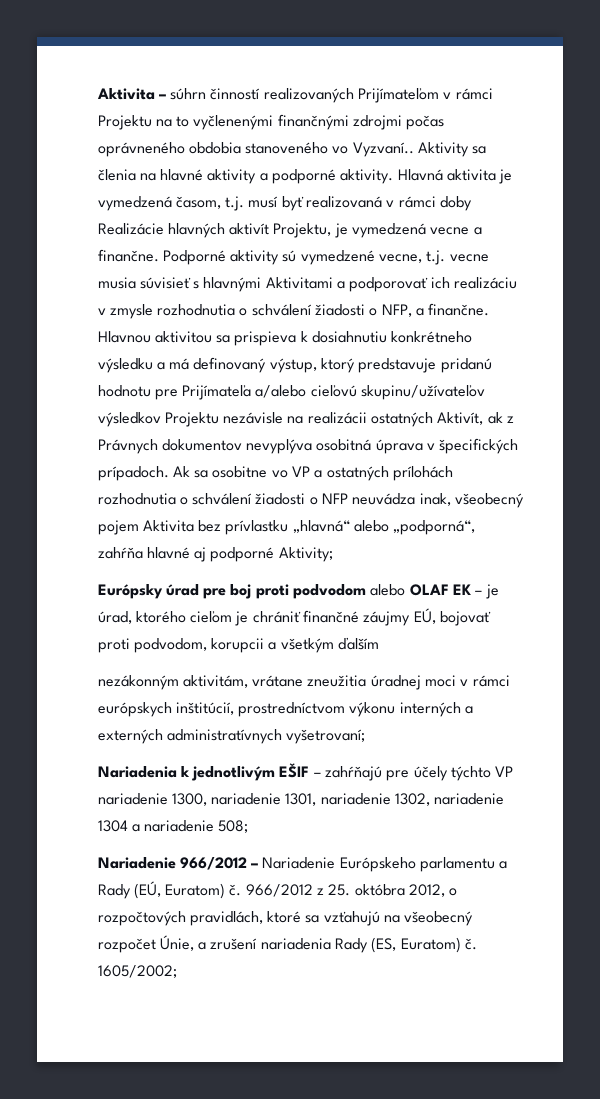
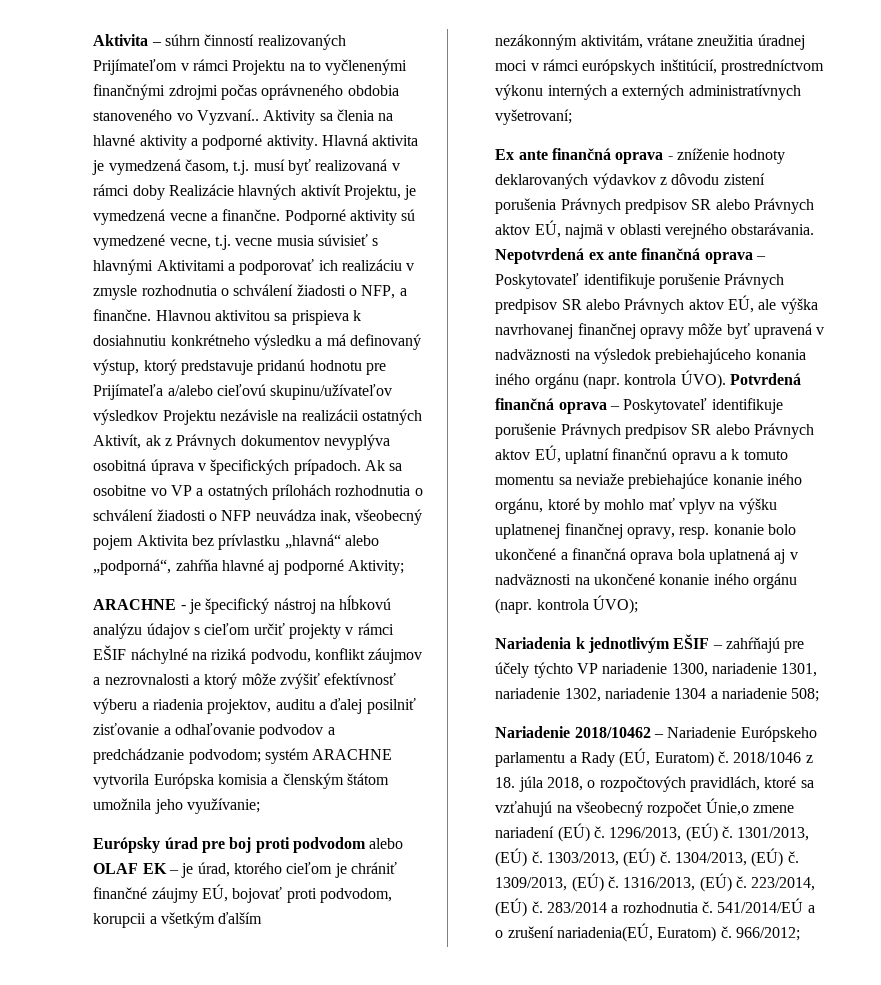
(333, 554) none -> [93,595,392,614] [93,623,394,639] [93,645,423,664] [93,673,397,689] [93,698,416,714] [93,723,335,739] [93,748,393,764] [93,773,390,789] [93,798,261,814] // ARACHNE - je špecifický nástroj na hĺbkovú analýzu údajov s cieľom určiť projekty v rámci EŠIF náchylné na riziká podvodu, konflikt záujmov a nezrovnalosti a ktorý môže zvýšiť efektívnosť výberu a riadenia projektov, auditu a ďalej posilniť zisťovanie a odhaľovanie podvodov a predchádzanie podvodom; systém ARACHNE vytvorila Európska komisia a členským štátom umožnila jeho využívanie;
(366, 736) none -> [495,148,786,164] [495,173,765,189] [495,198,815,214] [495,220,815,239] [495,248,767,264] [495,273,785,289] [495,295,818,314] [495,323,825,339] [495,348,806,364] [495,370,802,389] [495,398,783,414] [495,423,815,439] [495,445,788,464] [495,473,803,489] [495,498,777,514] [495,523,797,539] [495,548,798,564] [495,573,798,589] [495,595,639,614] // Ex ante finančná oprava - zníženie hodnoty deklarovaných výdavkov z dôvodu zistení porušenia Právnych predpisov SR alebo Právnych aktov EÚ, najmä v oblasti verejného obstarávania. Nepotvrdená ex ante finančná oprava – Poskytovateľ identifikuje porušenie Právnych predpisov SR alebo Právnych aktov EÚ, ale výška navrhovanej finančnej opravy môže byť upravená v nadväznosti na výsledok prebiehajúceho konania iného orgánu (napr. kontrola ÚVO). Potvrdená finančná oprava – Poskytovateľ identifikuje porušenie Právnych predpisov SR alebo Právnych aktov EÚ, uplatní finančnú opravu a k tomuto momentu sa neviaže prebiehajúce konanie iného orgánu, ktoré by mohlo mať vplyv na výšku uplatnenej finančnej opravy, resp. konanie bolo ukončené a finančná oprava bola uplatnená aj v nadväznosti na ukončené konanie iného orgánu (napr. kontrola ÚVO);
[179,857,247,870] 966/2012 -> [574,727,651,738] 2018/10462
[245,884,446,897] 966/2012 z 25. októbra 2012, -> [733,752,813,763] [495,776,584,792] 2018/1046 z 18. júla 2018,
[159,935,478,953] [97,965,177,978] Únie, a zrušení nariadenia Rady (ES, Euratom) č. 1605/2002; -> [705,798,795,816] [495,823,810,842] [495,848,799,867] [495,873,816,892] [495,898,815,917] [495,923,801,942] Únie,o zmene nariadení (EÚ) č. 1296/2013, (EÚ) č. 1301/2013, (EÚ) č. 1303/2013, (EÚ) č. 1304/2013, (EÚ) č. 1309/2013, (EÚ) č. 1316/2013, (EÚ) č. 223/2014, (EÚ) č. 283/2014 a rozhodnutia č. 541/2014/EÚ a o zrušení nariadenia(EÚ, Euratom) č. 966/2012;

